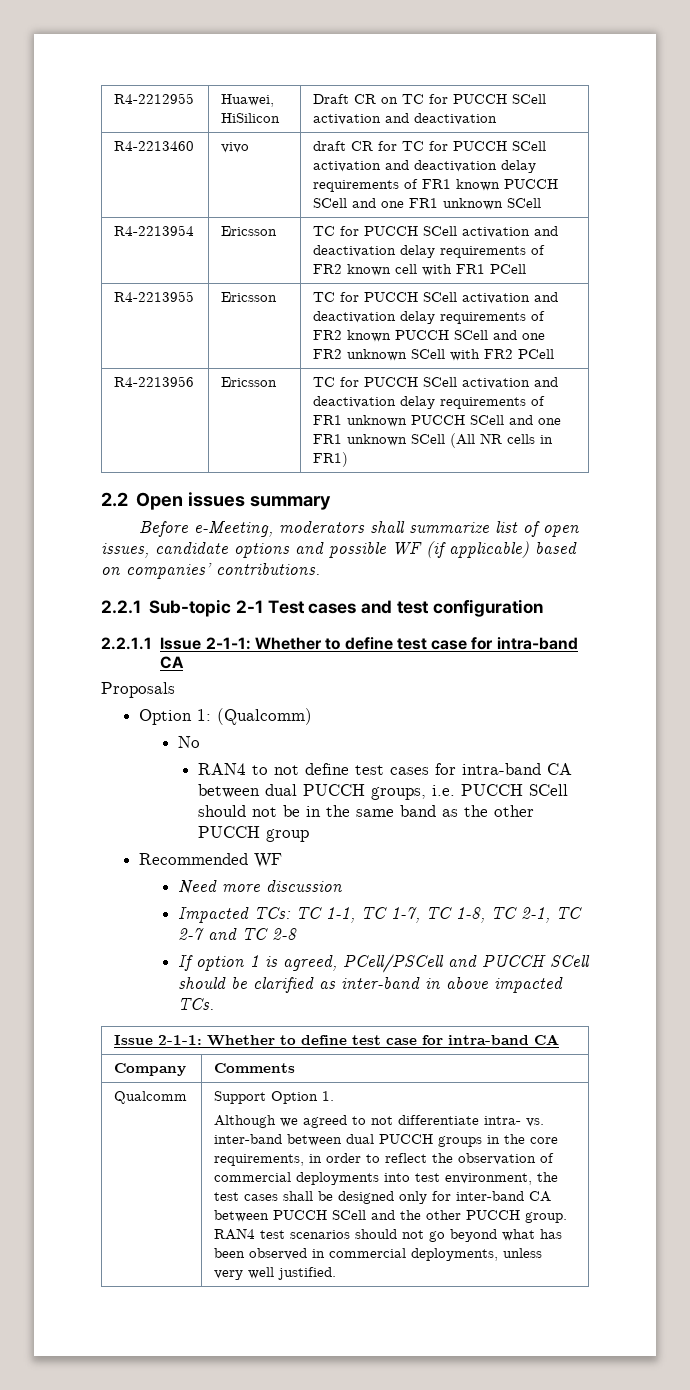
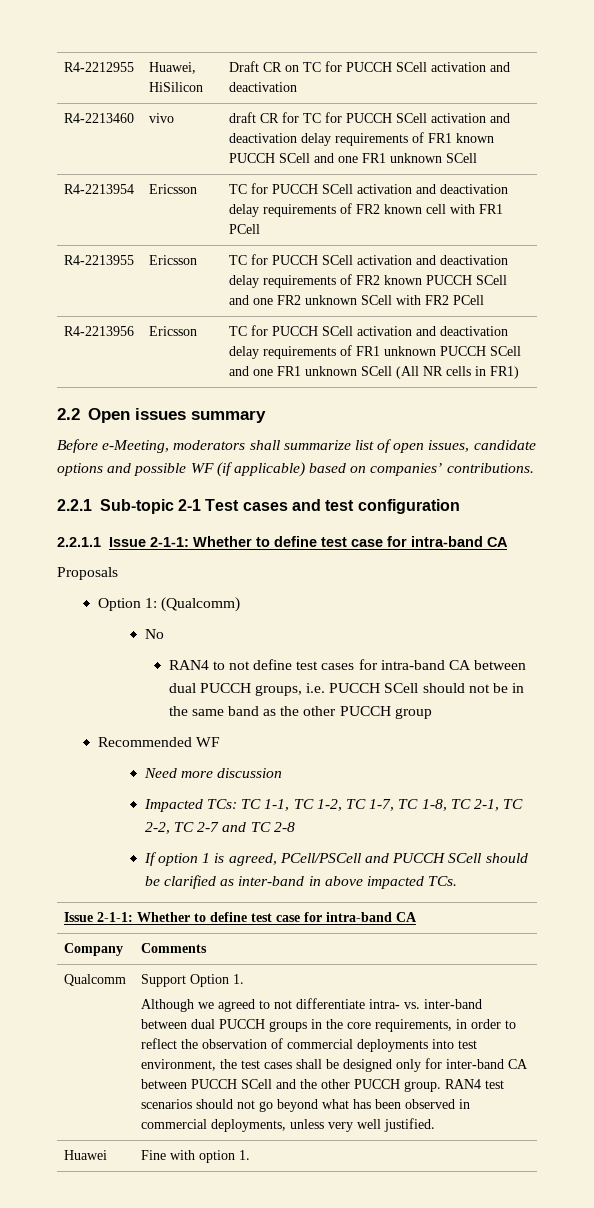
(388, 913) none -> [316,799,367,811] 1-2, TC
(583, 913) none -> [144,822,195,834] 2-2, TC
(337, 1273) none -> [64,1150,108,1160] [141,1150,251,1163] // Huawei | Fine with option 1.

